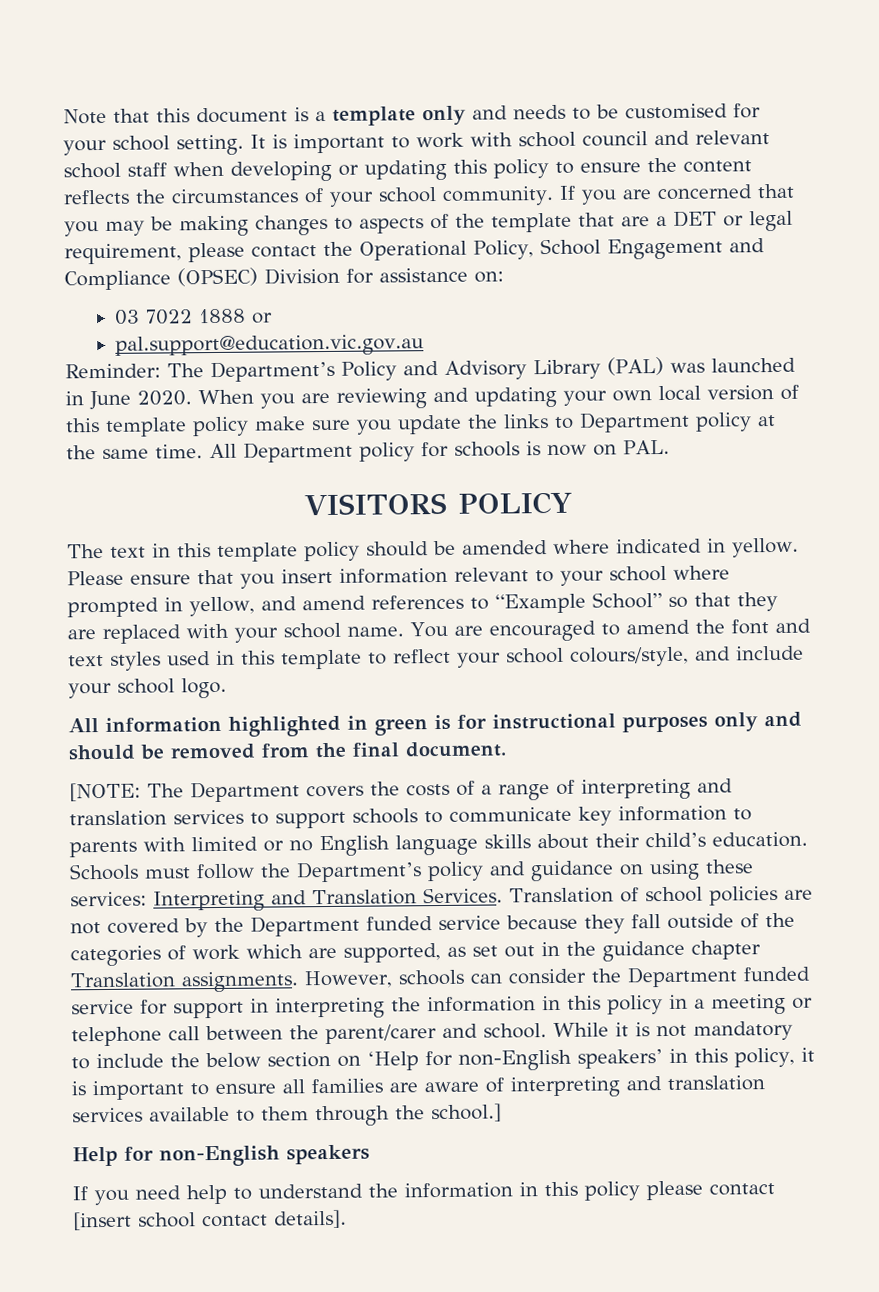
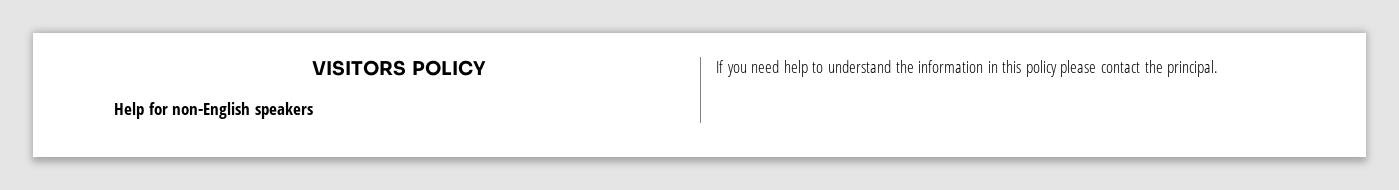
[63,103,761,126] [63,130,770,156] [63,157,752,182] [63,183,795,207] [64,210,793,237] [64,238,765,265] [64,267,504,291] [114,308,274,325] [115,334,425,357] [65,356,796,383] [65,384,799,411] [65,411,776,437] [66,439,670,463] [304,491,572,516] [67,537,799,562] [67,565,730,589] [67,591,778,618] [67,618,811,644] [68,645,804,671] [68,677,227,699] [68,711,802,737] [68,741,506,761] [69,778,733,803] [69,805,752,829] [69,831,808,858] [69,859,754,883] [70,886,813,912] [70,912,795,938] [70,940,761,967] [70,966,810,993] [71,993,813,1019] [71,1020,793,1047] [71,1047,815,1071] [71,1075,765,1101] [72,1103,502,1127] Note that this document is a template only and needs to be customised for your school setting. It is important to work with school council and relevant school staff when developing or updating this policy to ensure the content reflects the circumstances of your school community. If you are concerned that you may be making changes to aspects of the template that are a DET or legal requirement, please contact the Operational Policy, School Engagement and Compliance (OPSEC) Division for assistance on: // 03 7022 1888 or // pal.support@education.vic.gov.au // Reminder: The Department’s Policy and Advisory Library (PAL) was launched in June 2020. When you are reviewing and updating your own local version of this template policy make sure you update the links to Department policy at the same time. All Department policy for schools is now on PAL. // VISITORS POLICY // The text in this template policy should be amended where indicated in yellow. Please ensure that you insert information relevant to your school where prompted in yellow, and amend references to “Example School” so that they are replaced with your school name. You are encouraged to amend the font and text styles used in this template to reflect your school colours/style, and include your school logo. // All information highlighted in green is for instructional purposes only and should be removed from the final document. // [NOTE: The Department covers the costs of a range of interpreting and translation services to support schools to communicate key information to parents with limited or no English language skills about their child’s education. Schools must follow the Department’s policy and guidance on using these services: Interpreting and Translation Services. Translation of school policies are not covered by the Department funded service because they fall outside of the categories of work which are supported, as set out in the guidance chapter Translation assignments. However, schools can consider the Department funded service for support in interpreting the information in this policy in a meeting or telephone call between the parent/carer and school. While it is not mandatory to include the below section on ‘Help for non-English speakers’ in this policy, it is important to ensure all families are aware of interpreting and translation services available to them through the school.] -> [312,60,486,76] VISITORS POLICY
[73,1209,347,1231] [insert school contact details]. -> [1144,60,1219,77] the principal.

